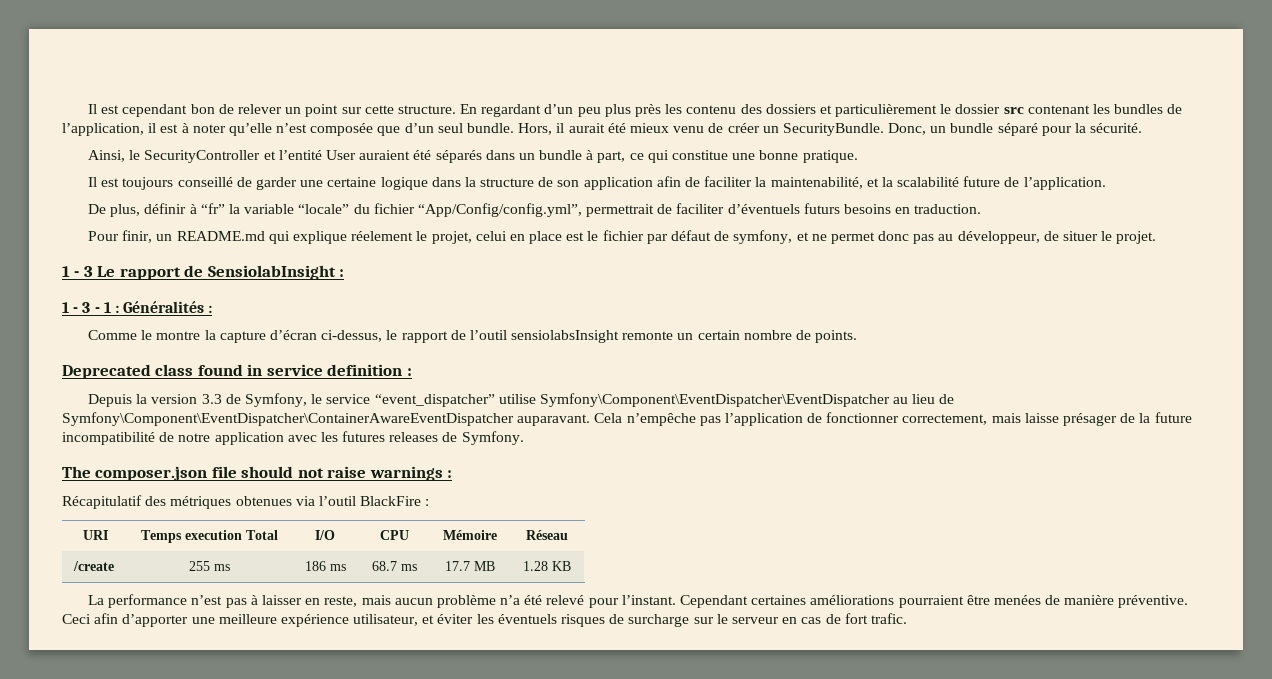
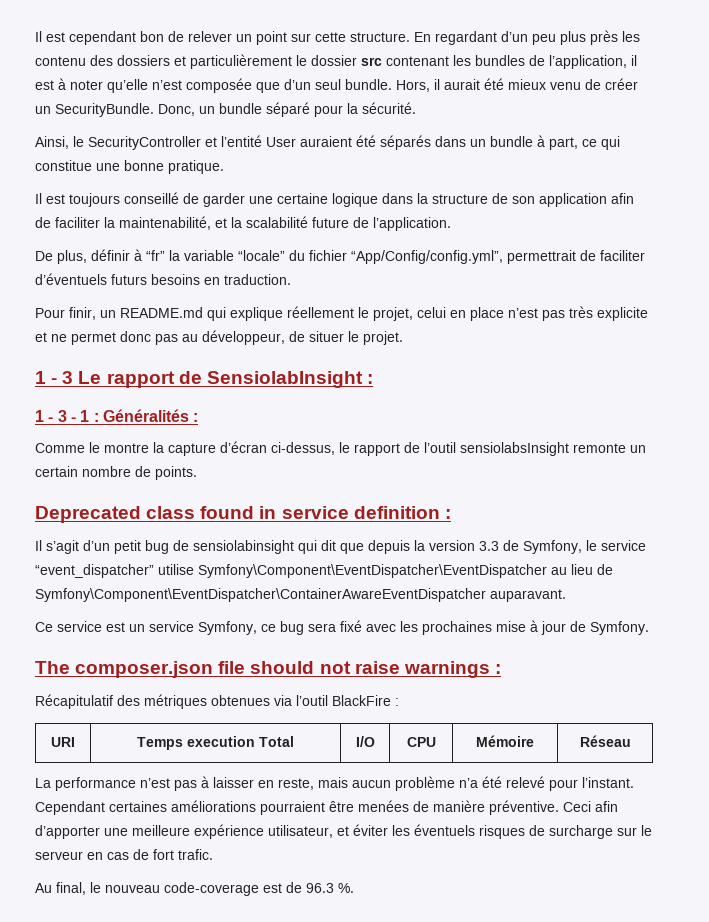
[351,231,414,241] réelement -> [287,306,354,318] réellement
[566,230,793,244] est le fichier par défaut de symfony, -> [508,306,648,321] n’est pas très explicite
[88,394,133,407] Depuis -> [35,540,410,554] Il s’agit d’un petit bug de sensiolabinsight qui dit que depuis
[594,412,1192,426] [62,431,439,445] Cela n’empêche pas l’application de fonctionner correctement, mais laisse présager de la future incompatibilité de notre application avec les futures releases -> [35,620,566,635] // Ce service est un service Symfony, ce bug sera fixé avec les prochaines mise à jour
[73,561,115,571] [189,561,230,571] [304,561,346,571] [372,561,417,571] [445,561,495,571] [523,561,571,571] // /create | 255 ms | 186 ms | 68.7 ms | 17.7 MB | 1.28 KB -> (631, 741) none
(907, 618) none -> [35,882,354,896] // Au final, le nouveau code-coverage est de 96.3 %.

